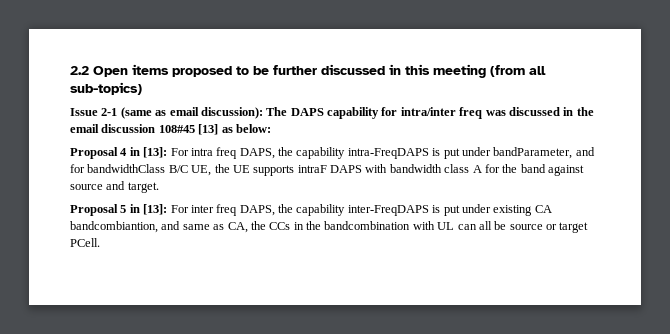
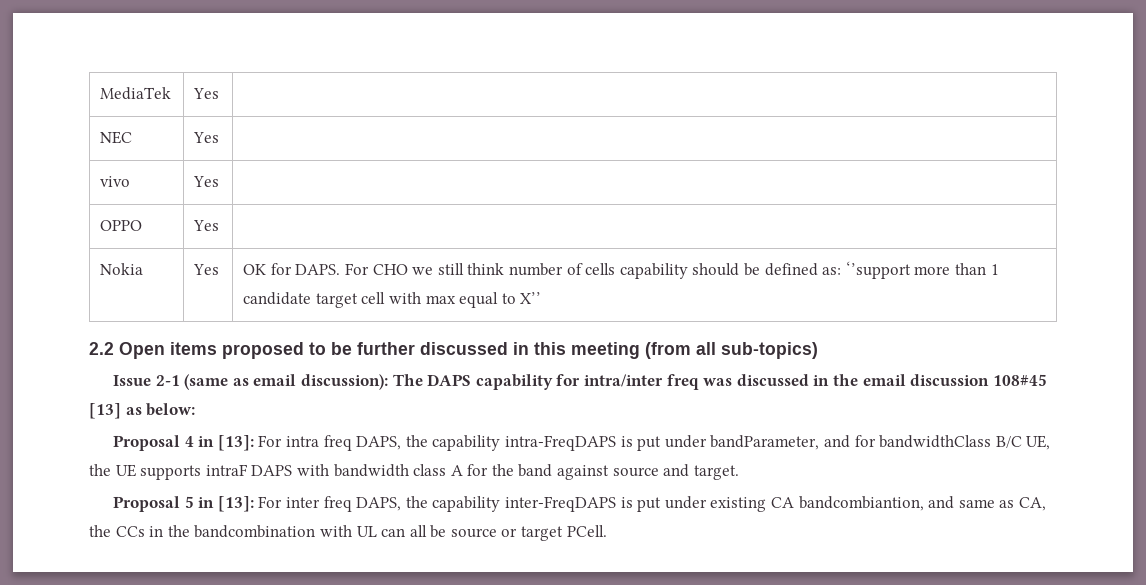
(70, 70) none -> [100,87,172,100] [193,88,220,99] [100,131,133,144] [193,132,220,143] [100,176,131,187] [193,176,220,187] [100,220,143,231] [193,220,220,231] [100,263,144,275] [193,264,220,275] [243,261,999,279] [243,292,542,308] MediaTek | Yes | // NEC | Yes | // vivo | Yes | // OPPO | Yes | // Nokia | Yes | OK for DAPS. For CHO we still think number of cells capability should be defined as: ‘’support more than 1 candidate target cell with max equal to X’’ //

